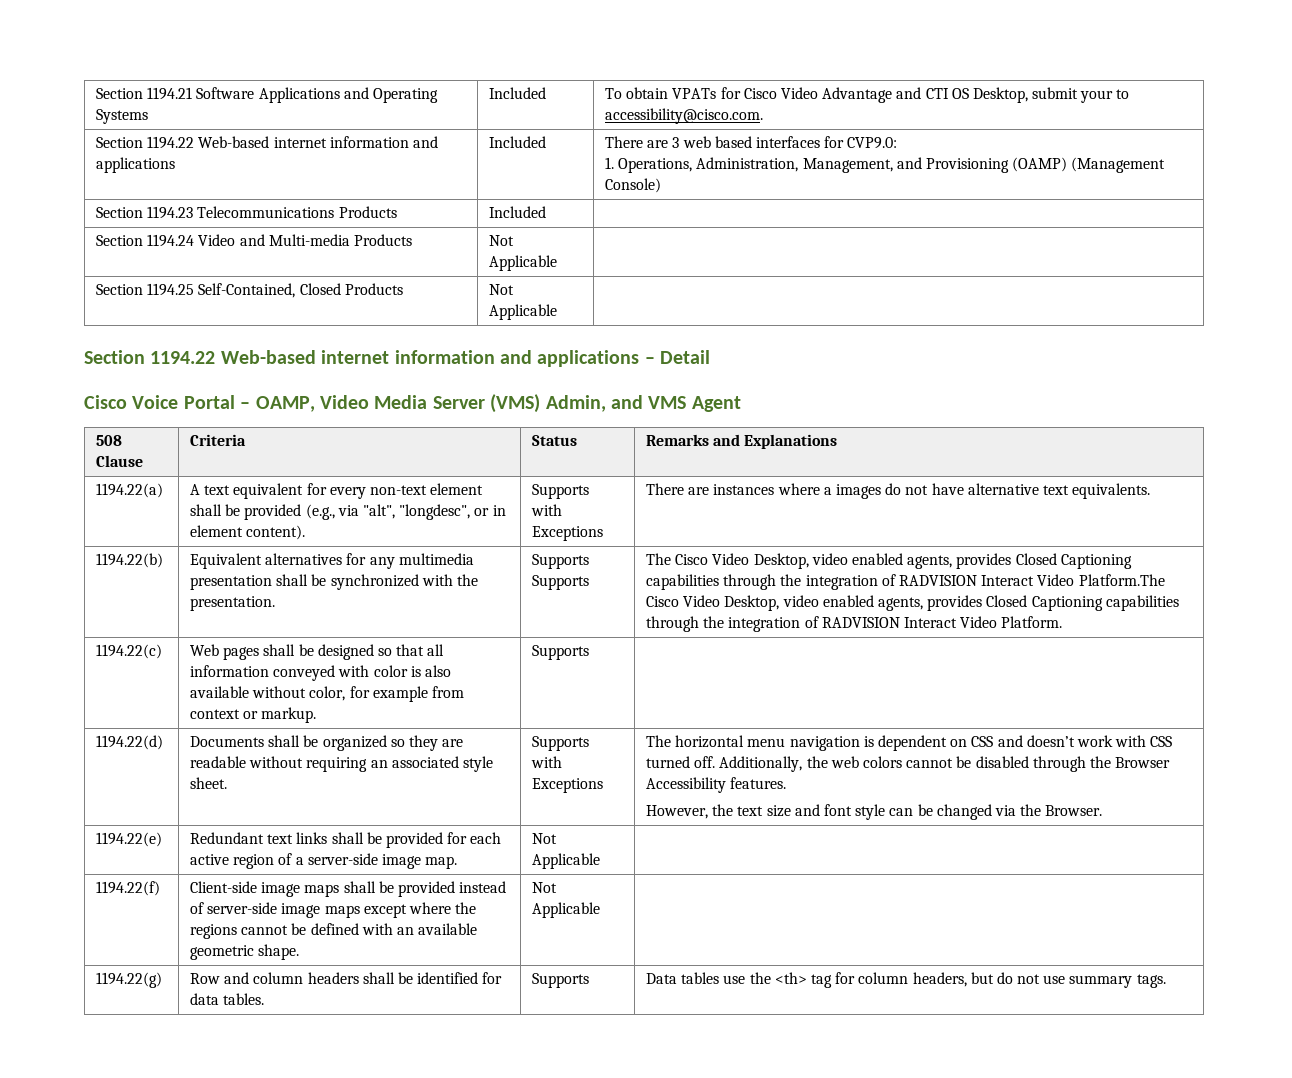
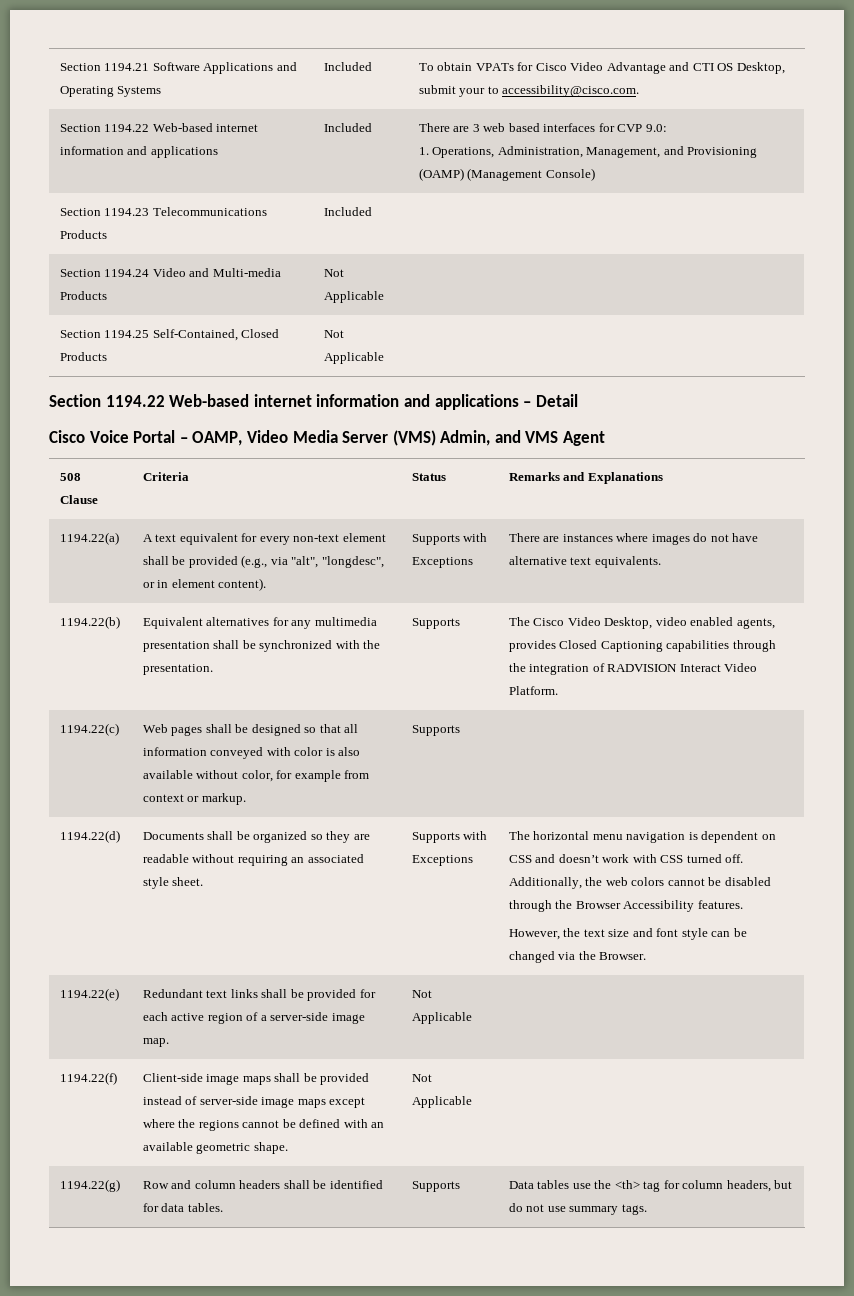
[847,137,898,149] CVP9.0: -> [617,124,667,132] CVP 9.0:
[823,487,832,495] a -> (649, 537) none
[532,575,590,590] Supports -> (460, 623) none
[1078,574,1165,586] [646,595,1179,611] [646,616,998,632] Platform.The Cisco Video Desktop, video enabled agents, provides Closed Captioning capabilities through the integration of RADVISION Interact Video -> (758, 667) none

